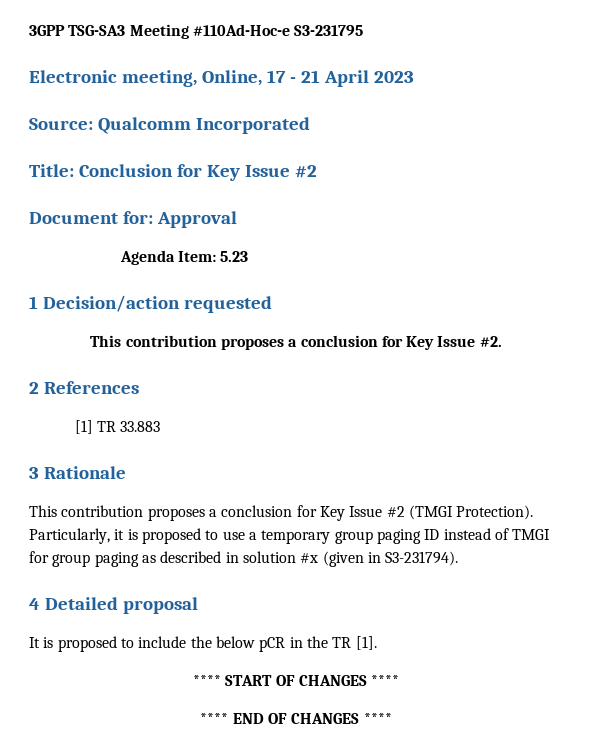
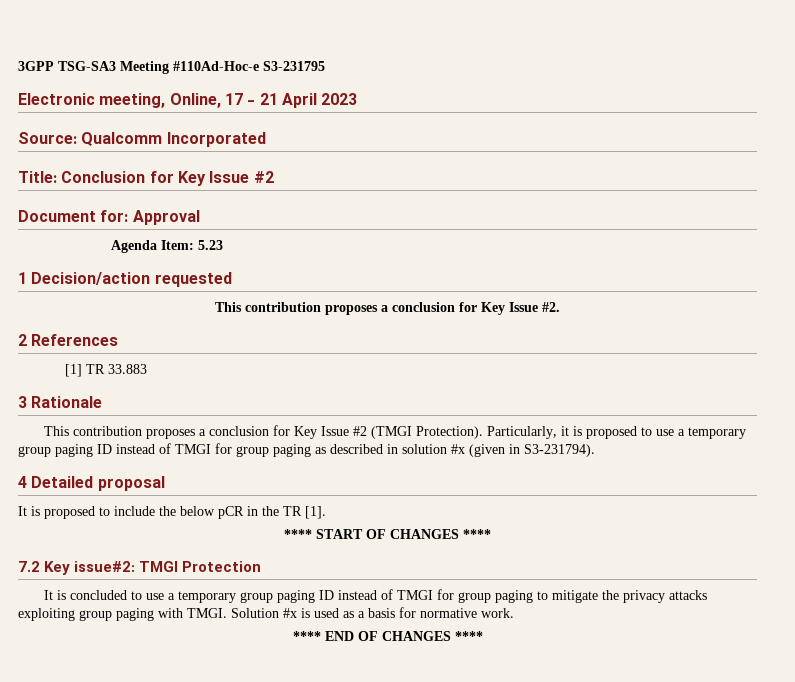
(400, 680) none -> [18,561,262,575] [43,589,707,603] [18,607,514,621] // 7.2 Key issue#2: TMGI Protection // It is concluded to use a temporary group paging ID instead of TMGI for group paging to mitigate the privacy attacks exploiting group paging with TMGI. Solution #x is used as a basis for normative work.

